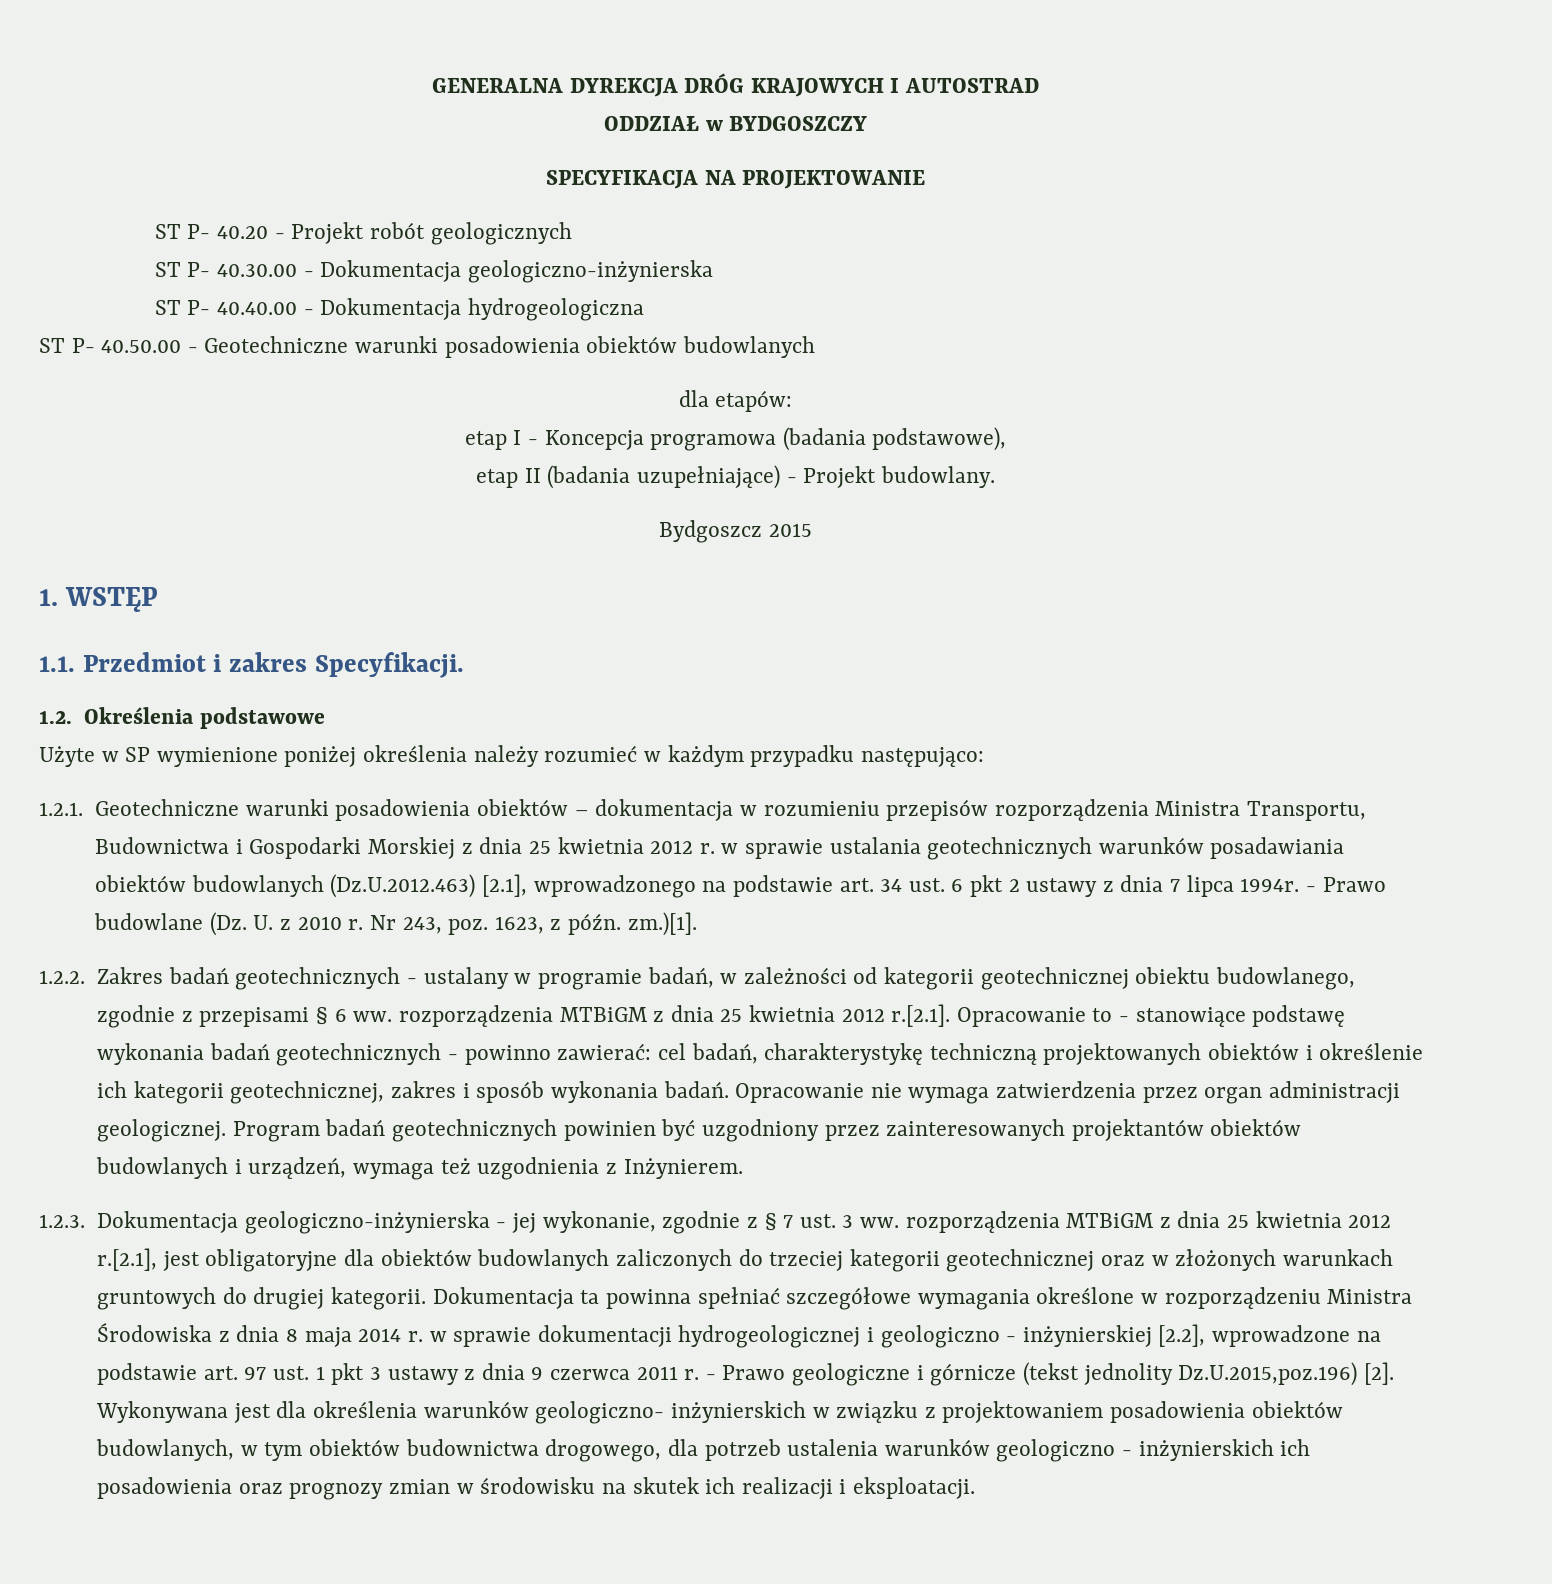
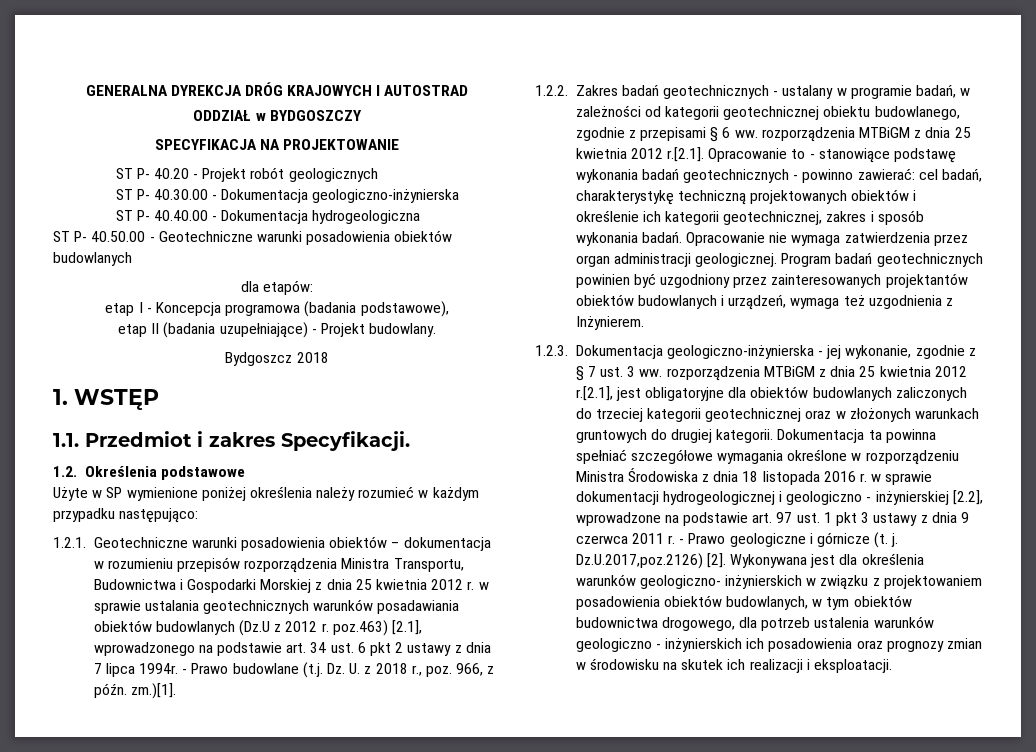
[768,523,812,537] 2015 -> [296,352,329,363] 2018
[330,874,476,898] (Dz.U.2012.463) -> [239,620,388,636] (Dz.U z 2012 r. poz.463)
[209,912,544,936] (Dz. U. z 2010 r. Nr 243, poz. 1623, -> [302,662,484,678] (t.j. Dz. U. z 2018 r., poz. 966,
[286,1327,402,1347] 8 maja 2014 -> [742,471,856,485] 18 listopada 2016
[1022,1362,1358,1386] (tekst jednolity Dz.U.2015,poz.196) -> [874,532,899,548] [575,553,703,569] (t. j. Dz.U.2017,poz.2126)

